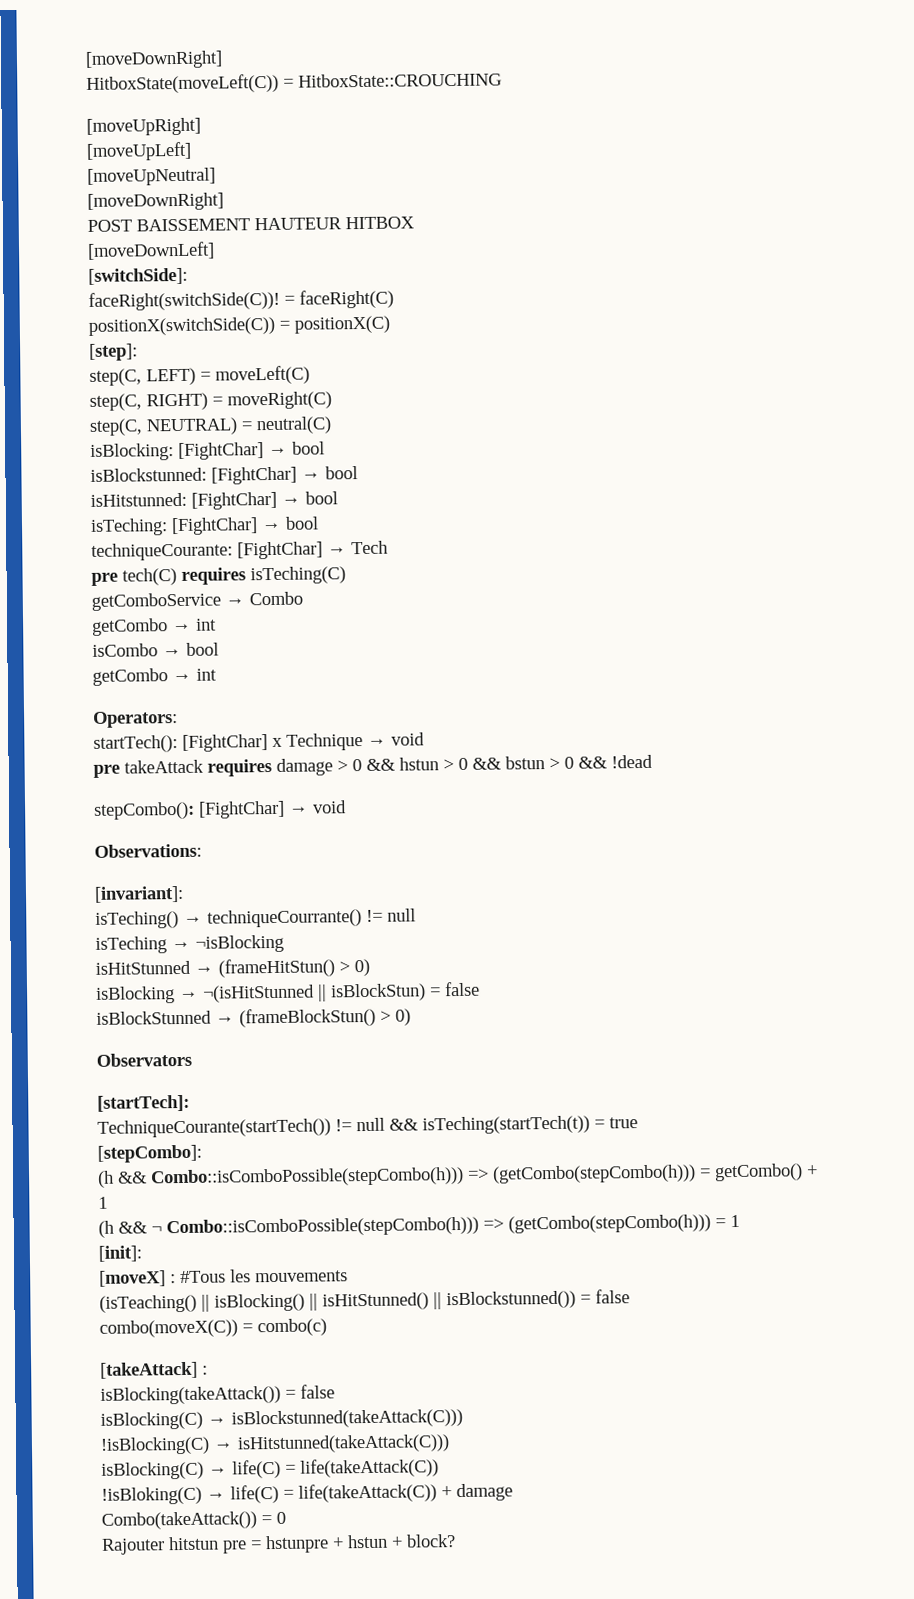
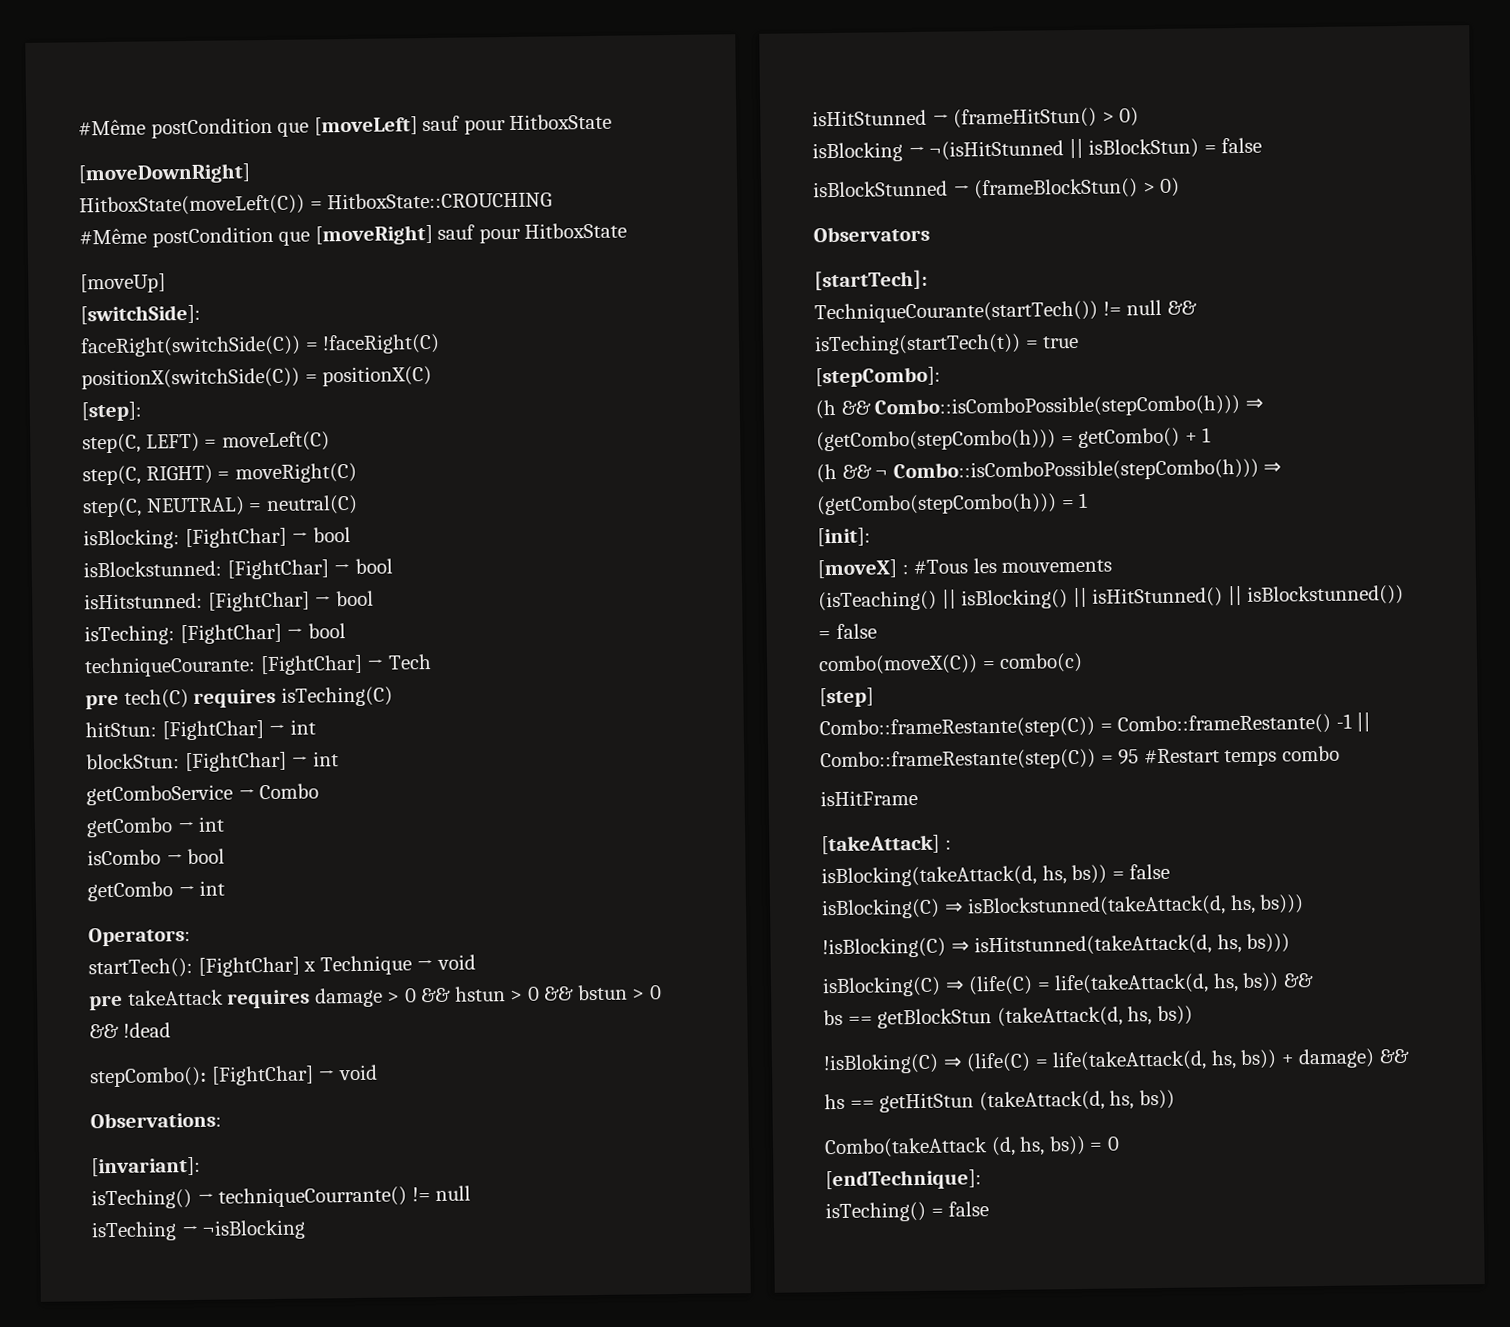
[85,50,223,69] [86,72,502,94] [86,117,201,136] [86,141,192,161] [87,167,216,186] [87,192,224,211] [87,216,415,232] [87,241,215,260] [88,267,188,285] [88,289,394,311] [moveDownRight] // HitboxState(moveLeft(C)) = HitboxState::CROUCHING // [moveUpRight] // [moveUpLeft] // [moveUpNeutral] // [moveDownRight] // POST BAISSEMENT HAUTEUR HITBOX // [moveDownLeft] // [switchSide]: // faceRight(switchSide(C))! = faceRight(C) -> [78,113,613,139] [78,163,250,185] [79,191,553,217] [79,222,628,248] [80,273,166,294] [80,304,201,325] [80,333,441,358] #Même postCondition que [moveLeft] sauf pour HitboxState // [moveDownRight] // HitboxState(moveLeft(C)) = HitboxState::CROUCHING // #Même postCondition que [moveRight] sauf pour HitboxState // [moveUp] // [switchSide]: // faceRight(switchSide(C)) = !faceRight(C)
(346, 575) none -> [85,719,316,741] [86,751,339,773] // hitStun: [FightChar] → int // blockStun: [FightChar] → int
[467,1168,489,1180] => -> [1244,397,1264,410] ⇒
[483,1218,504,1230] => -> [1263,461,1283,474] ⇒
(327, 1327) none -> [819,687,874,708] [819,712,1372,740] [820,745,1340,772] [820,789,918,807] // [step] // Combo::frameRestante(step(C)) = Combo::frameRestante() -1 || Combo::frameRestante(step(C)) = 95 #Restart temps combo // isHitFrame
[100,1385,281,1405] isBlocking(takeAttack()) -> [821,864,1108,888] isBlocking(takeAttack(d, hs, bs))
[207,1408,463,1429] [100,1434,450,1455] [101,1458,439,1480] [101,1483,513,1505] [101,1511,286,1530] [101,1534,456,1555] → isBlockstunned(takeAttack(C))) // !isBlocking(C) → isHitstunned(takeAttack(C))) // isBlocking(C) → life(C) = life(takeAttack(C)) // !isBloking(C) → life(C) = life(takeAttack(C)) + damage // Combo(takeAttack()) = 0 // Rajouter hitstun pre = hstunpre + hstun + block? -> [943,894,1305,918] [822,933,1291,959] [822,972,1314,998] [823,1005,1193,1029] [823,1048,1409,1075] [824,1089,1175,1113] [824,1135,1120,1159] [825,1169,982,1191] [825,1201,990,1223] ⇒ isBlockstunned(takeAttack(d, hs, bs))) // !isBlocking(C) ⇒ isHitstunned(takeAttack(d, hs, bs))) // isBlocking(C) ⇒ (life(C) = life(takeAttack(d, hs, bs)) && // bs == getBlockStun (takeAttack(d, hs, bs)) // !isBloking(C) ⇒ (life(C) = life(takeAttack(d, hs, bs)) + damage) && // hs == getHitStun (takeAttack(d, hs, bs)) // Combo(takeAttack (d, hs, bs)) = 0 // [endTechnique]: // isTeching() = false

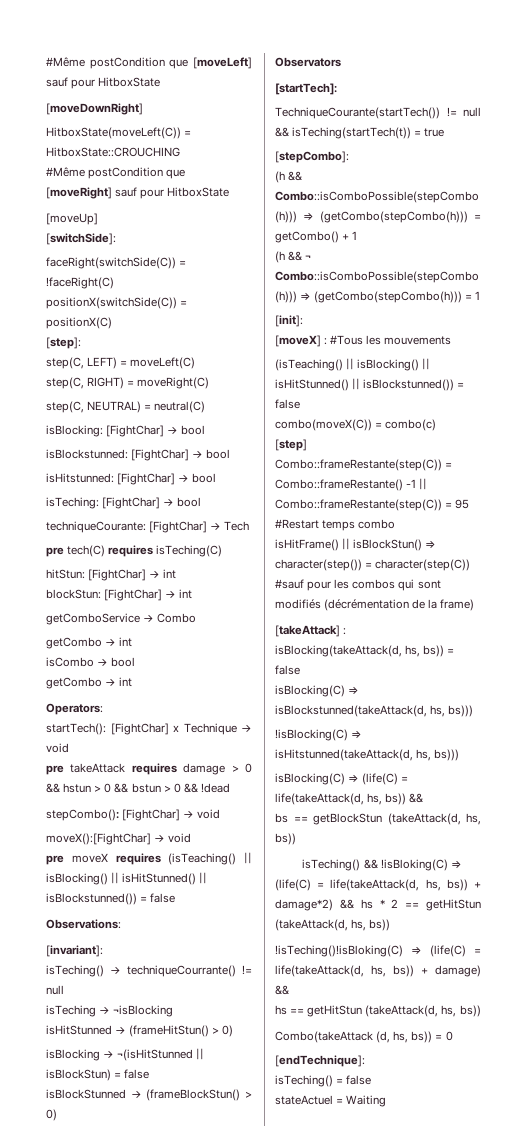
(378, 1072) none -> [46,833,192,845] [46,852,252,865] [46,872,208,885] [46,893,176,905] // moveX():[FightChar] → void // pre moveX requires (isTeaching() || isBlocking() || isHitStunned() || isBlockstunned()) = false
[820,789,918,807] isHitFrame -> [275,538,437,551] [275,559,471,571] [275,579,441,591] [275,599,475,611] isHitFrame() || isBlockStun() ⇒ character(step()) = character(step(C)) #sauf pour les combos qui sont modifiés (décrémentation de la frame)
(1193, 1015) none -> [302,859,378,871] isTeching() &&
(1295, 1059) none -> [275,899,481,911] [275,919,391,931] [275,945,481,957] [275,965,428,977] damage*2) && hs * 2 == getHitStun (takeAttack(d, hs, bs)) // !isTeching()!isBloking(C) ⇒ (life(C) = life(takeAttack(d, hs, bs)) +
(990, 1209) none -> [275,1095,387,1107] // stateActuel = Waiting

